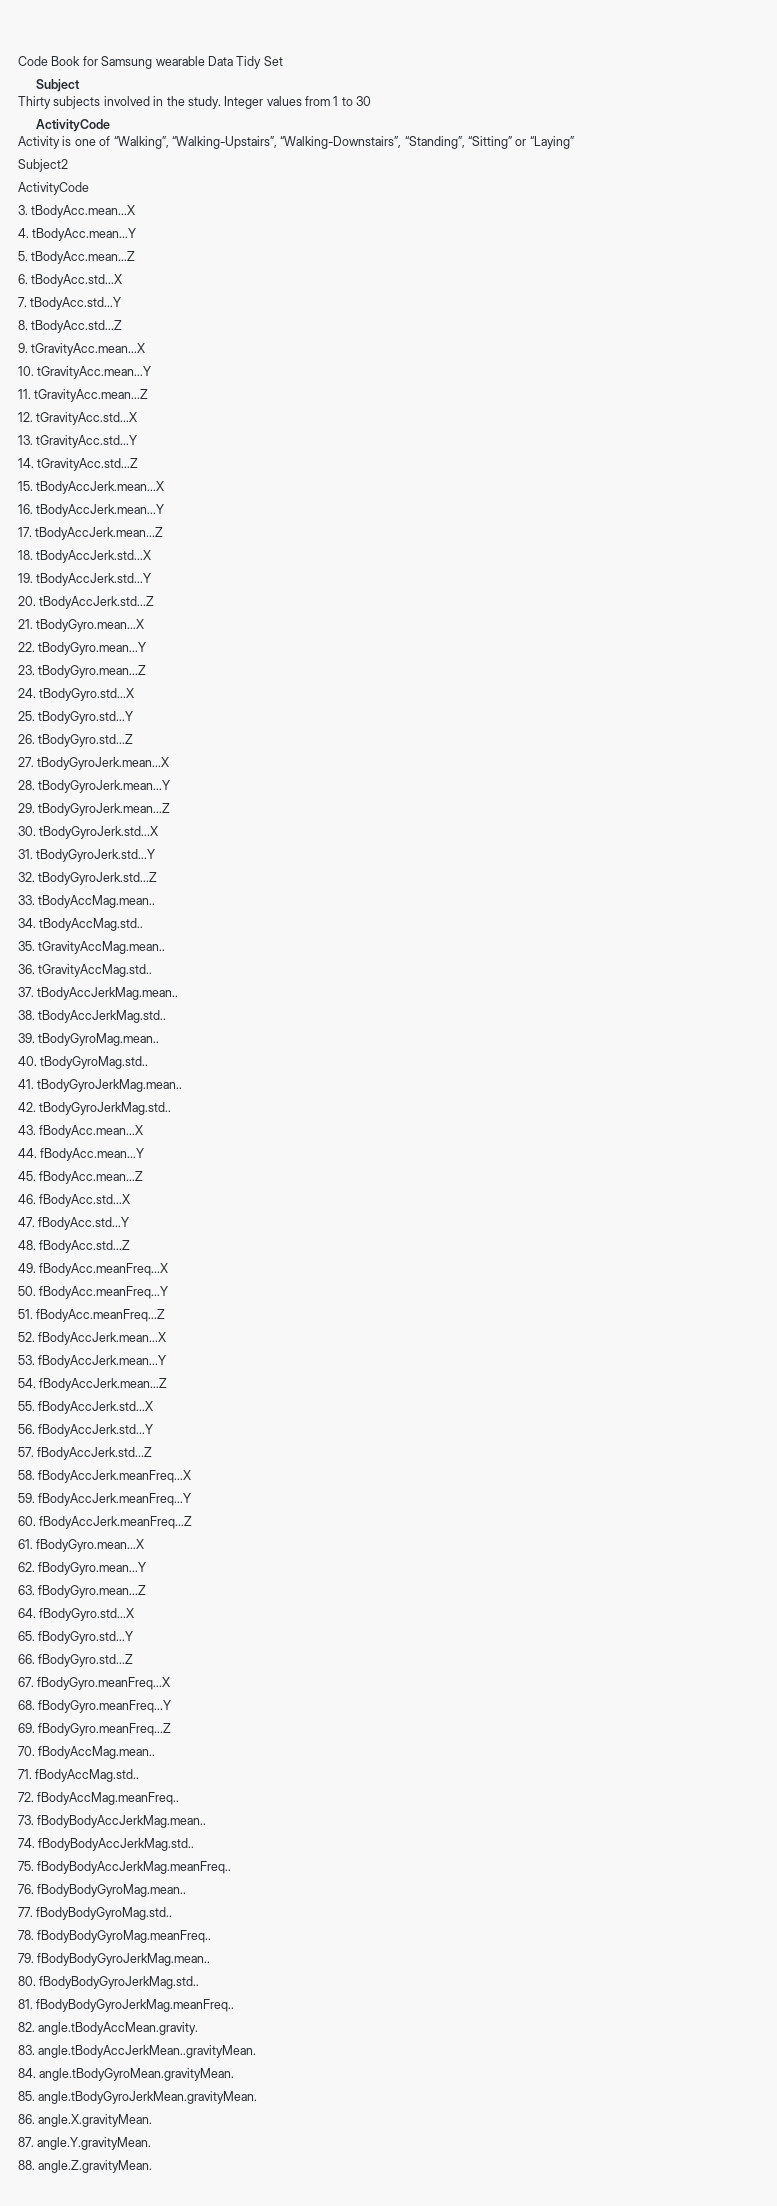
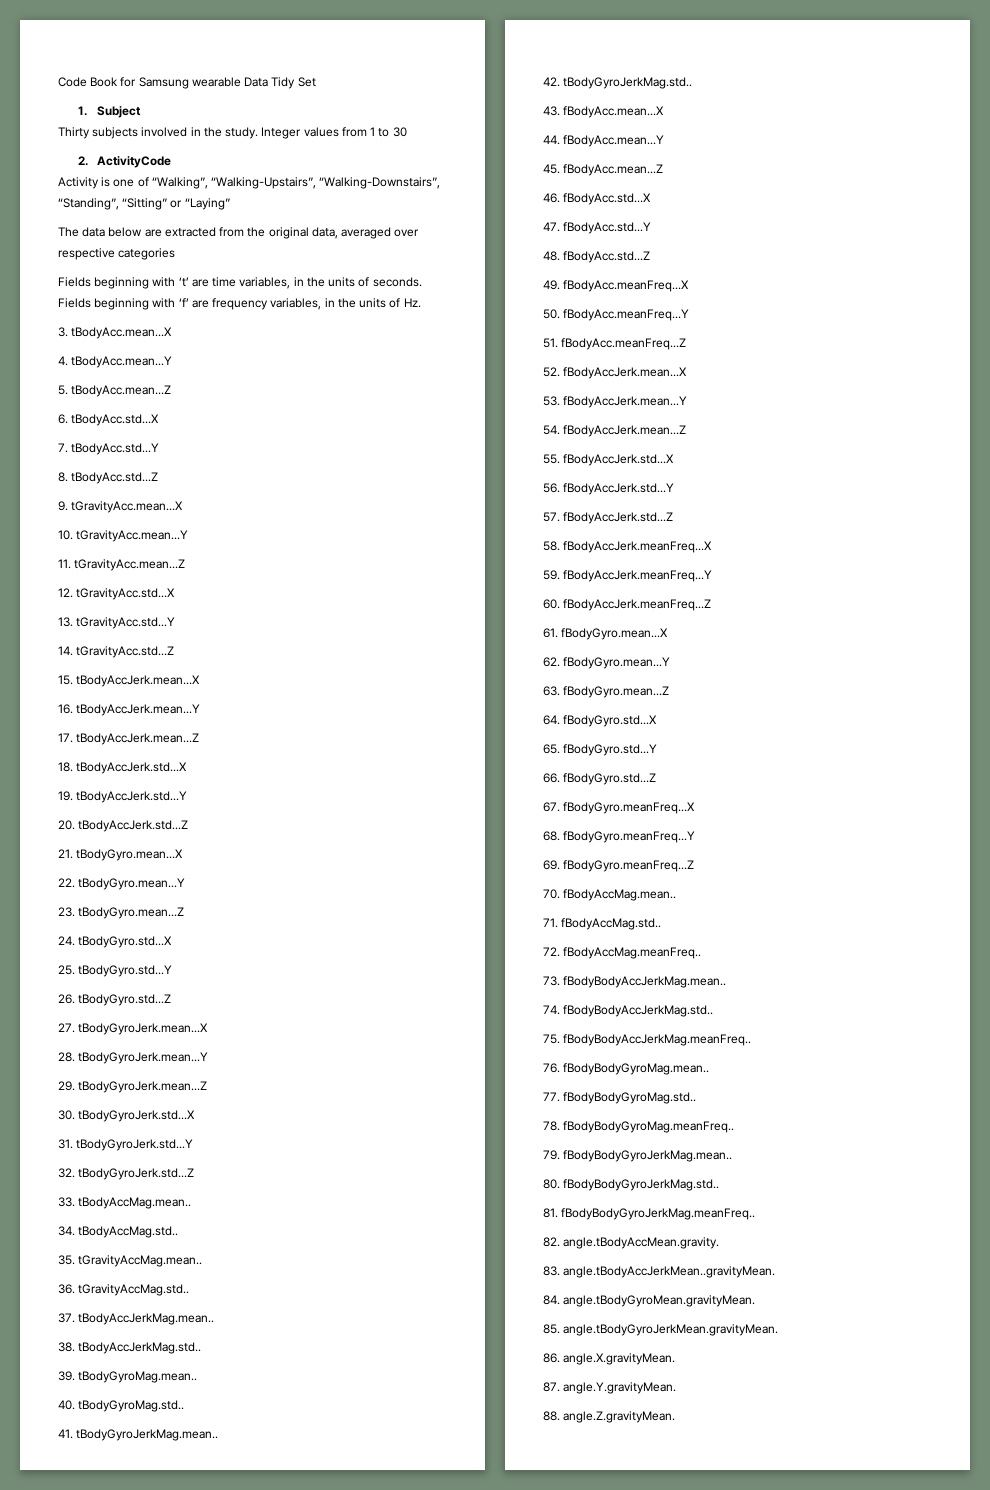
(283, 61) none -> [77,106,87,116] 1.
(372, 101) none -> [77,156,88,166] 2.
[18,159,68,172] [18,182,89,195] Subject2 // ActivityCode -> [58,227,420,239] [58,248,176,260] [58,277,422,289] [58,298,421,310] The data below are extracted from the original data, averaged over respective categories // Fields beginning with ‘t’ are time variables, in the units of seconds. Fields beginning with ‘f’ are frequency variables, in the units of Hz.

